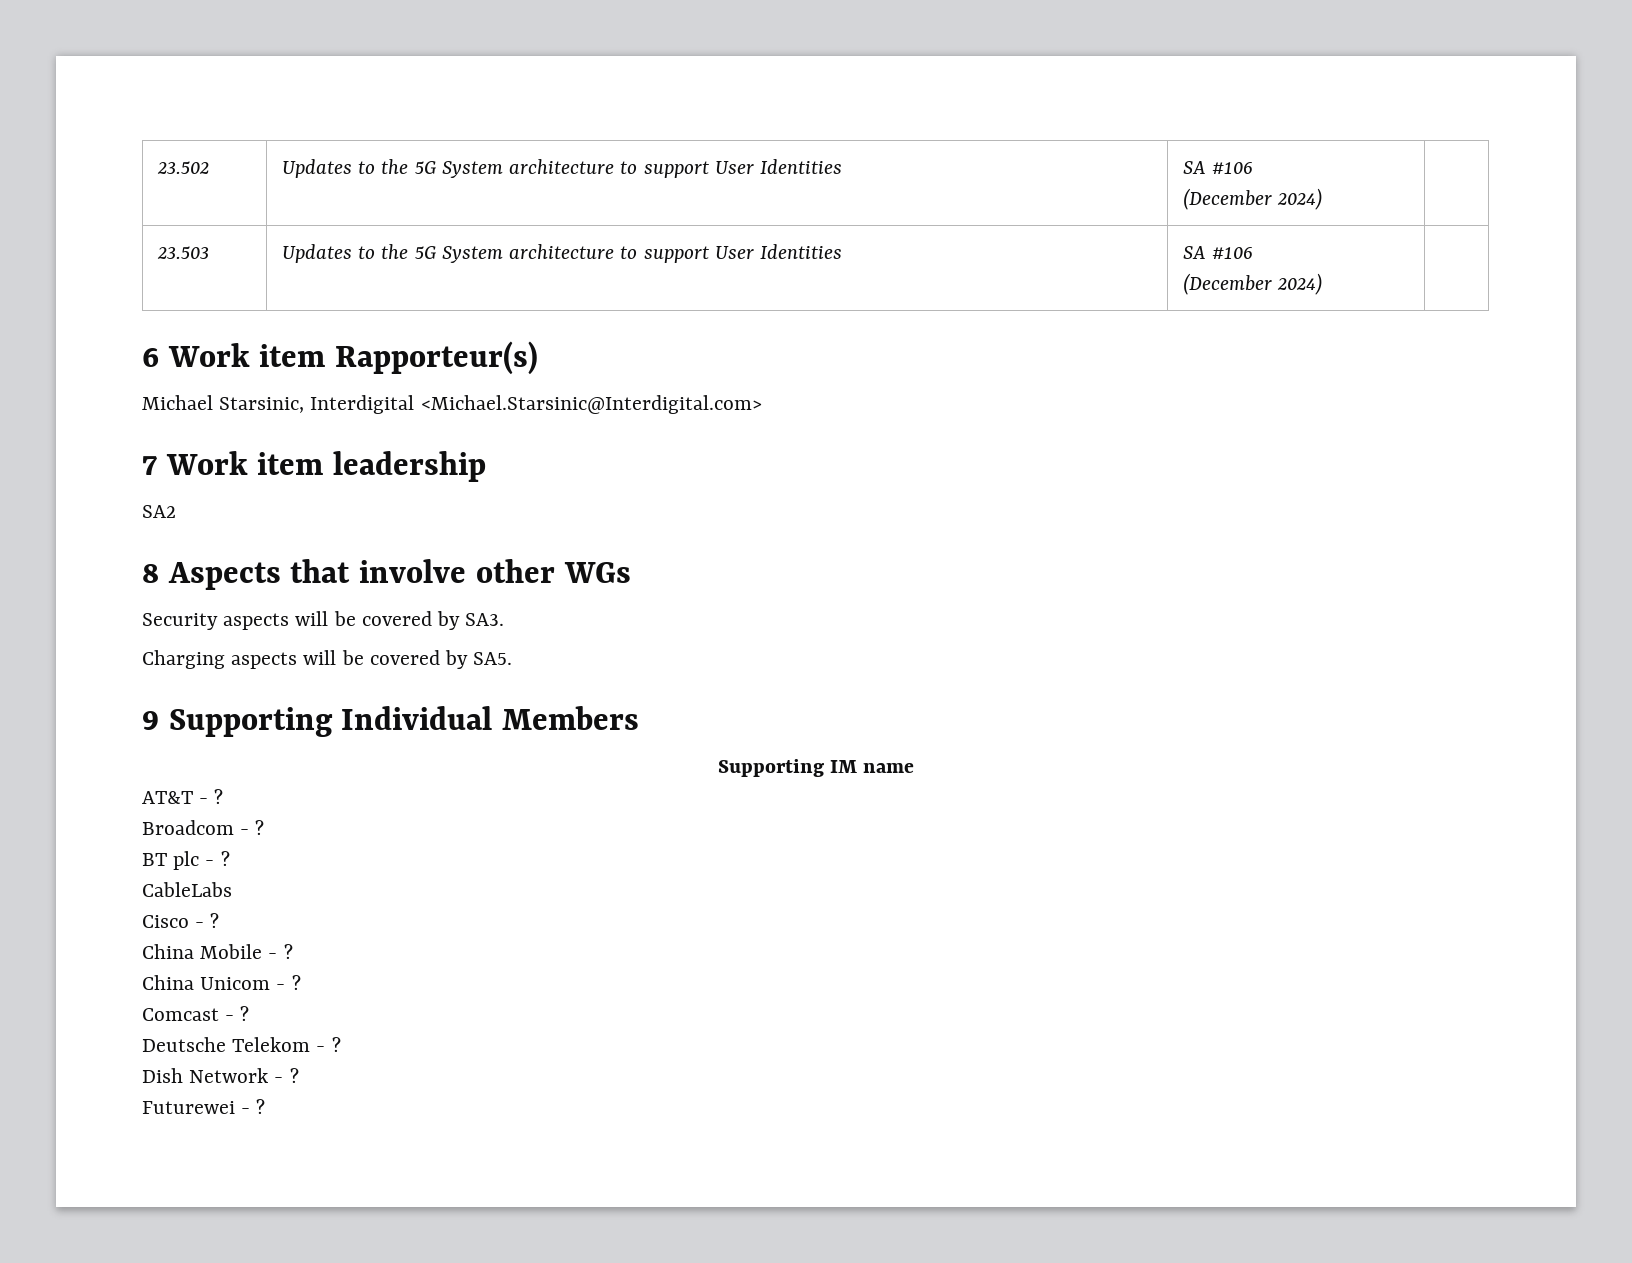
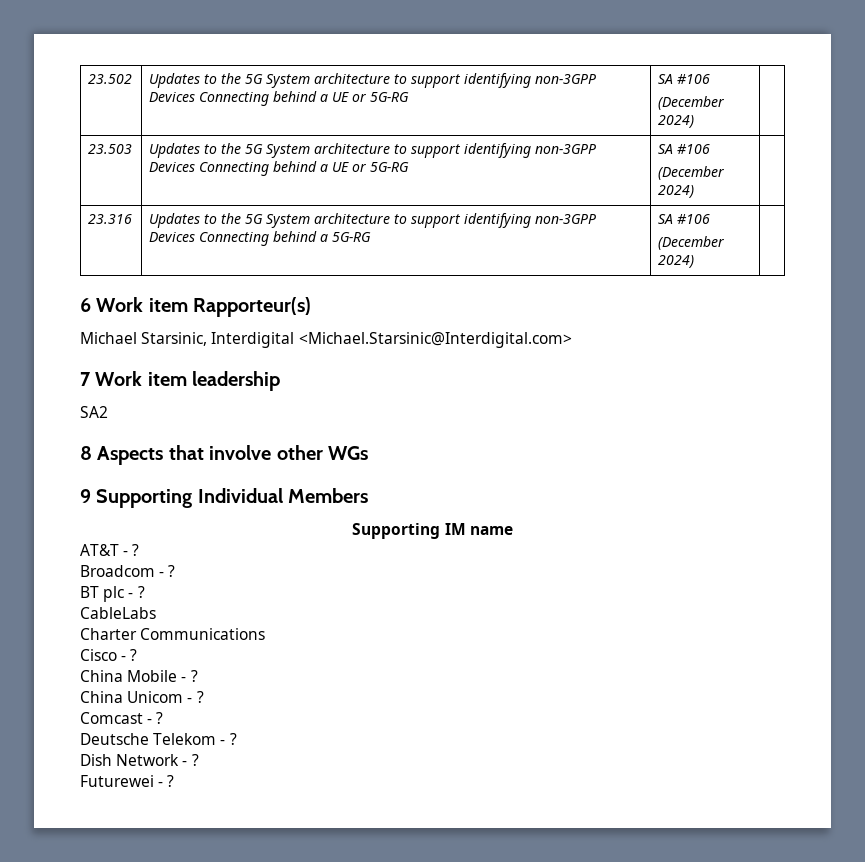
[714,159,842,174] User Identities -> [464,73,597,88] [149,91,410,106] identifying non-3GPP Devices Connecting behind a UE or 5G-RG
[714,244,842,259] User Identities -> [464,143,597,158] [149,161,410,176] [658,144,711,154] [658,166,725,180] [658,185,695,198] [88,214,133,224] [149,213,597,228] [149,231,372,246] identifying non-3GPP Devices Connecting behind a UE or 5G-RG | SA #106 // (December 2024) | // 23.316 | Updates to the 5G System architecture to support identifying non-3GPP Devices Connecting behind a 5G-RG
[142,611,505,630] [142,650,513,669] // Security aspects will be covered by SA3. // Charging aspects will be covered by SA5. -> (368, 453) none
(232, 889) none -> [80,628,266,640] // Charter Communications

